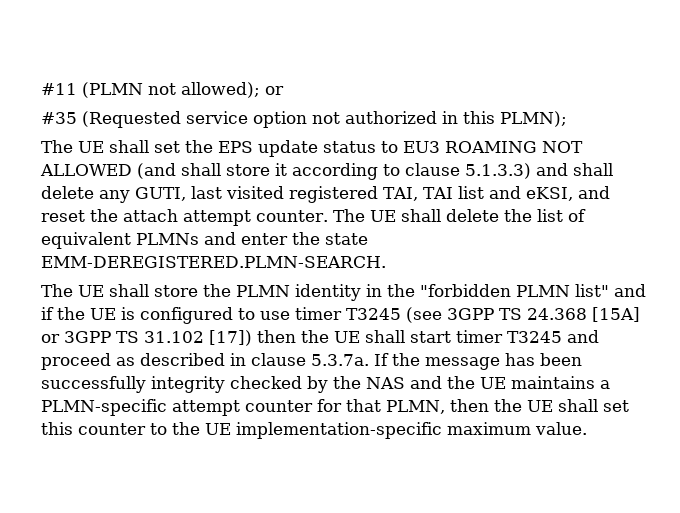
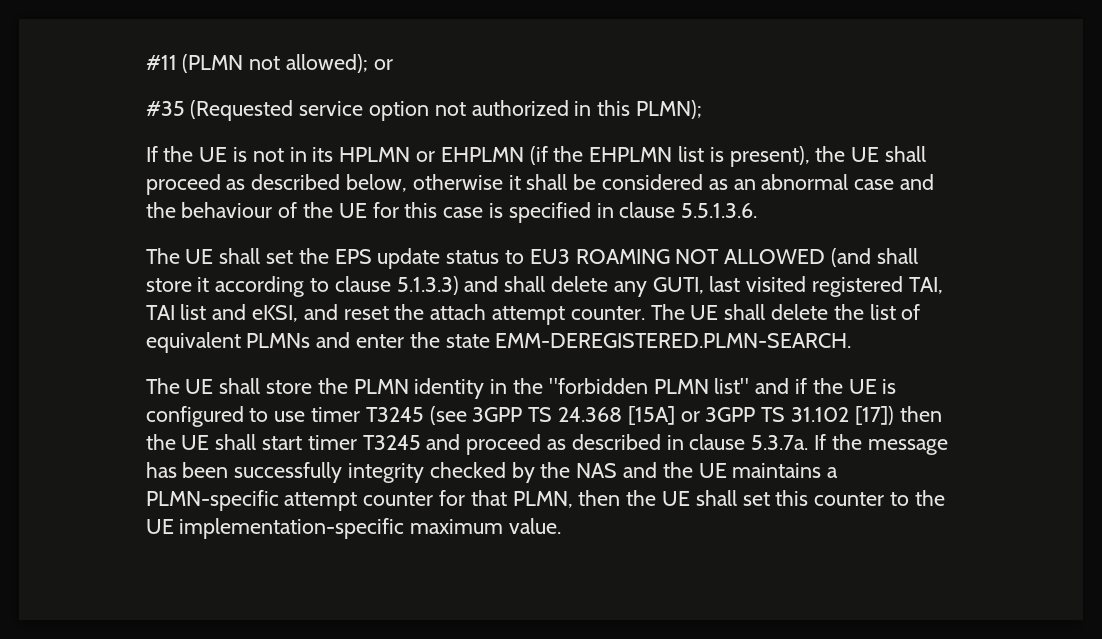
(568, 119) none -> [145,146,927,167] [145,174,935,195] [145,202,758,223] // If the UE is not in its HPLMN or EHPLMN (if the EHPLMN list is present), the UE shall proceed as described below, otherwise it shall be considered as an abnormal case and the behaviour of the UE for this case is specified in clause 5.5.1.3.6.

